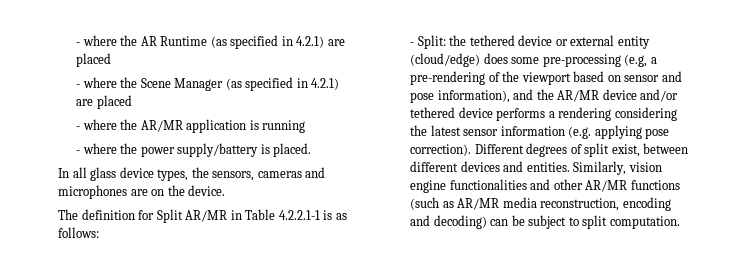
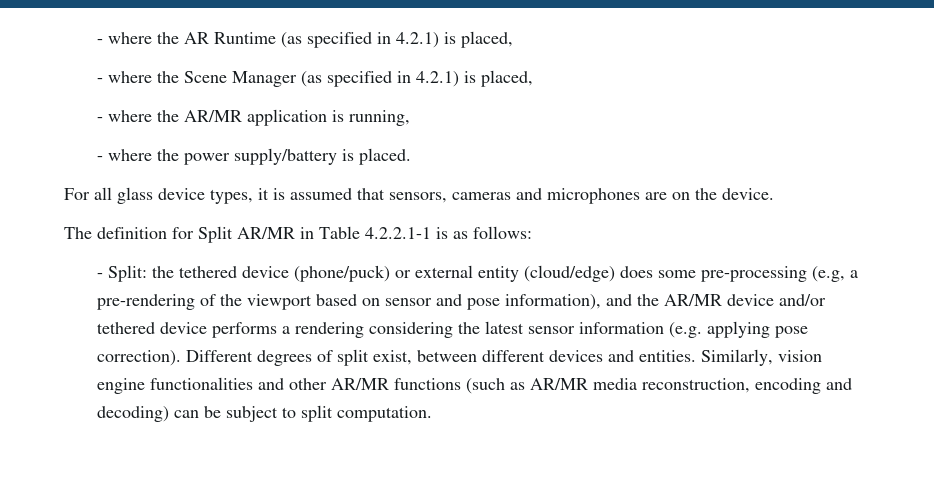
[327,39,345,46] [76,53,112,67] are placed -> [444,31,514,48] is placed,
[76,95,132,109] are placed -> [464,70,534,87] is placed,
[262,120,306,133] running -> [349,110,411,126] running,
[58,168,69,178] In -> [64,188,90,200] For
[191,167,209,178] the -> [258,188,385,200] it is assumed that
(553, 40) none -> [294,265,391,282] (phone/puck)

